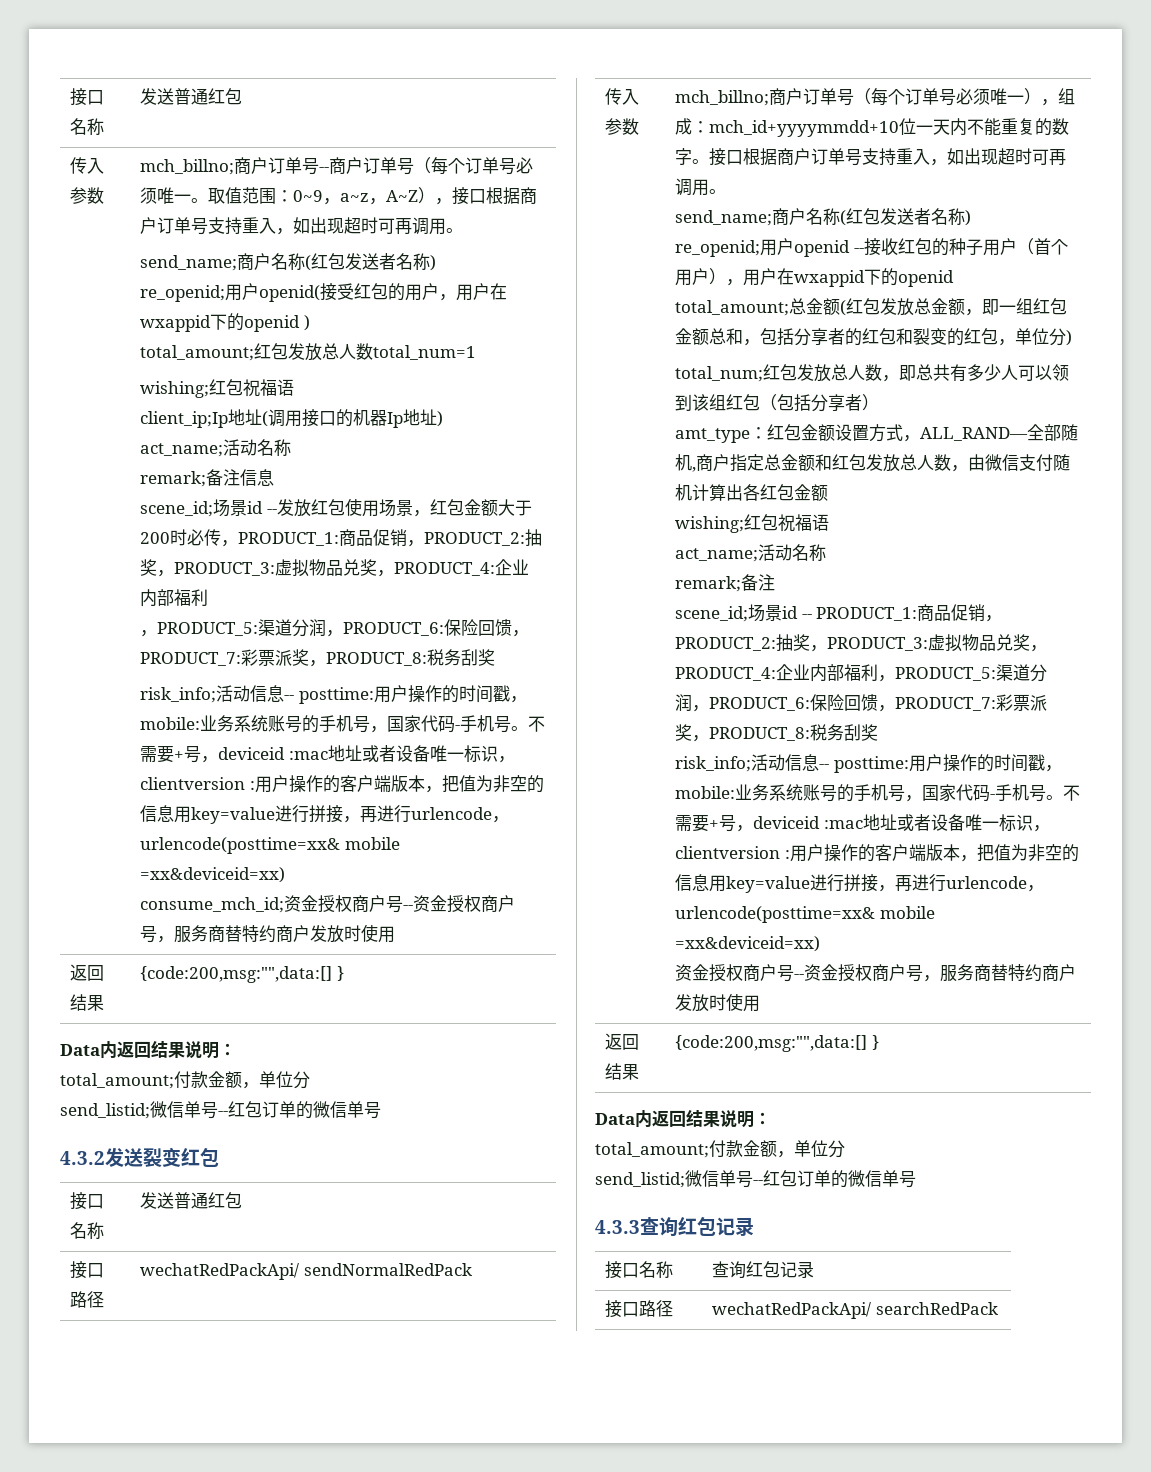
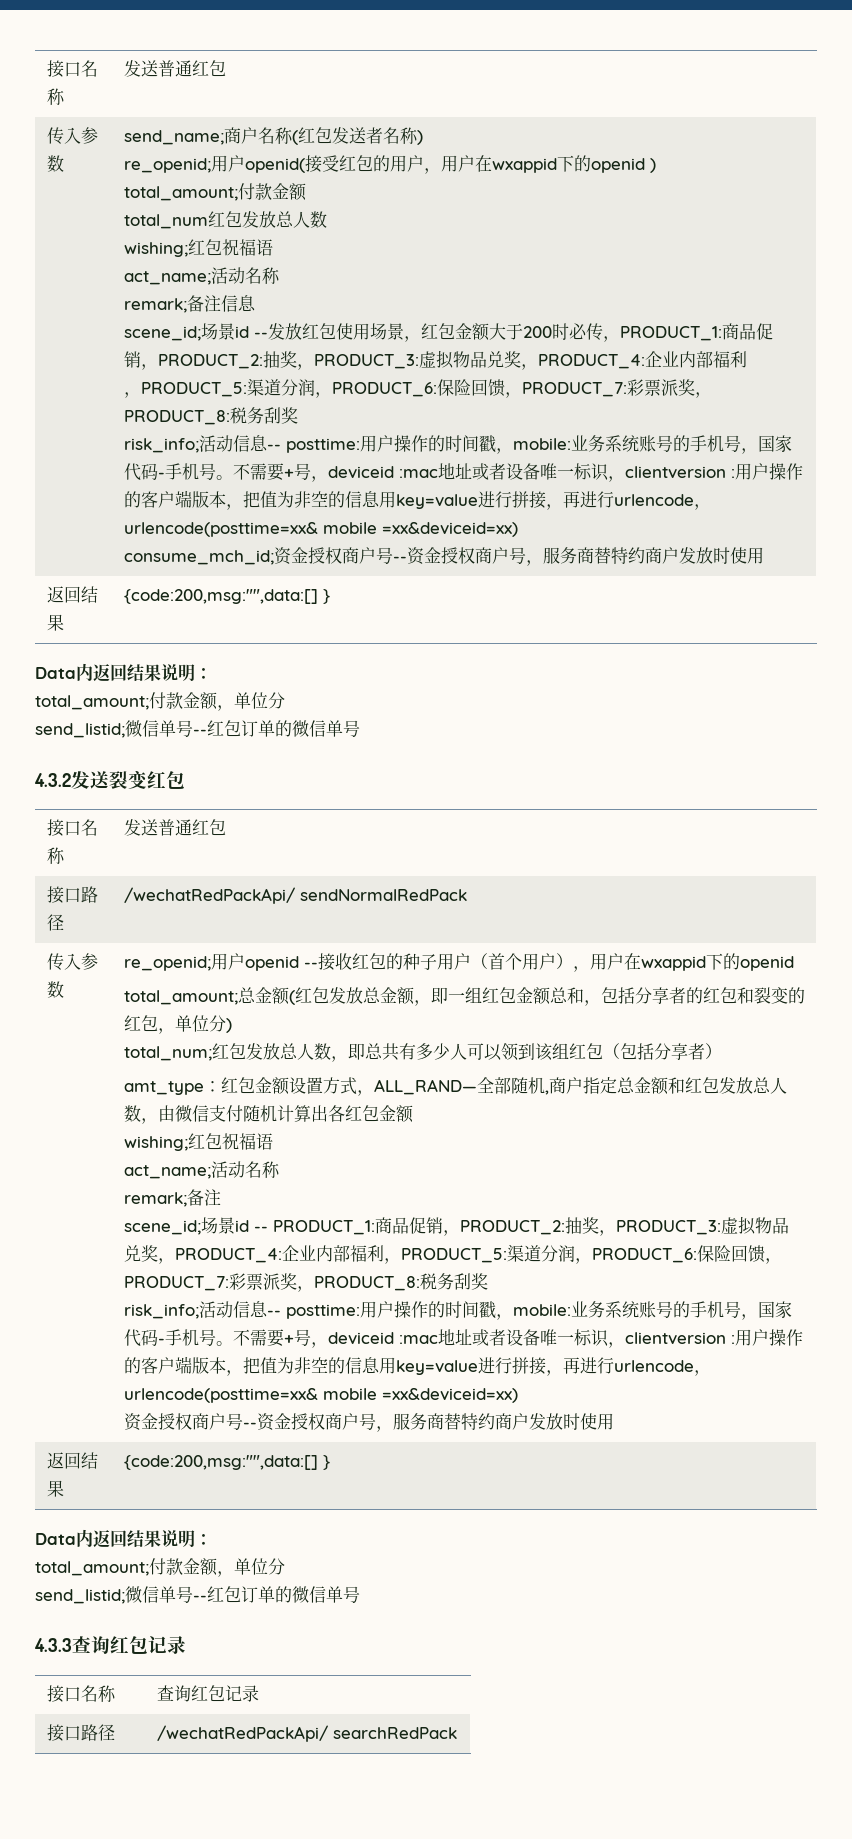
[140,157,534,175] [140,187,538,205] [140,217,464,235] mch_billno;商户订单号--商户订单号（每个订单号必须唯一。取值范围：0~9，a~z，A~Z），接口根据商户订单号支持重入，如出现超时可再调用。 // -> (64, 163) none
[254,343,477,361] [140,379,295,398] [140,409,444,428] 红包发放总人数total_num=1 // wishing;红包祝福语 // client_ip;Ip地址(调用接口的机器Ip地址) -> [237,183,307,201] [123,211,327,229] [123,239,273,257] 付款金额 // total_num红包发放总人数 // wishing;红包祝福语
[140,1263,300,1280] wechatRedPackApi/ -> [123,887,295,904] /wechatRedPackApi/
[675,88,1076,106] [675,118,1070,137] [675,148,1067,166] [675,178,727,196] [675,208,972,226] mch_billno;商户订单号（每个订单号必须唯一），组成：mch_id+yyyymmdd+10位一天内不能重复的数字。接口根据商户订单号支持重入，如出现超时可再调用。 // send_name;商户名称(红包发送者名称) // -> (64, 989) none
[712,1302,872,1319] wechatRedPackApi/ -> [156,1725,328,1742] /wechatRedPackApi/

